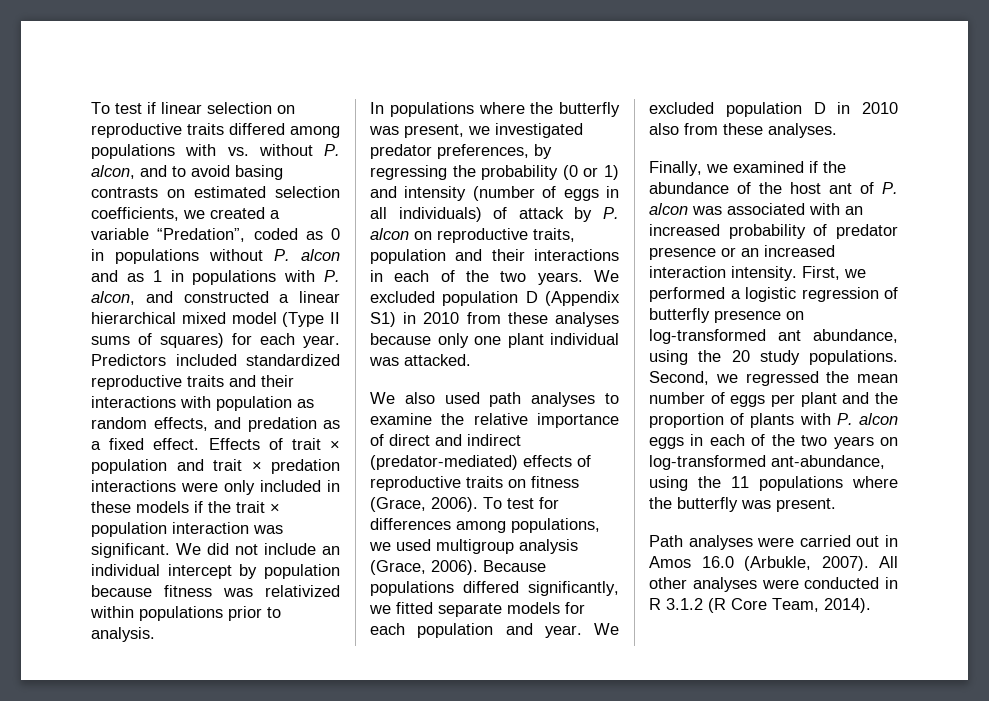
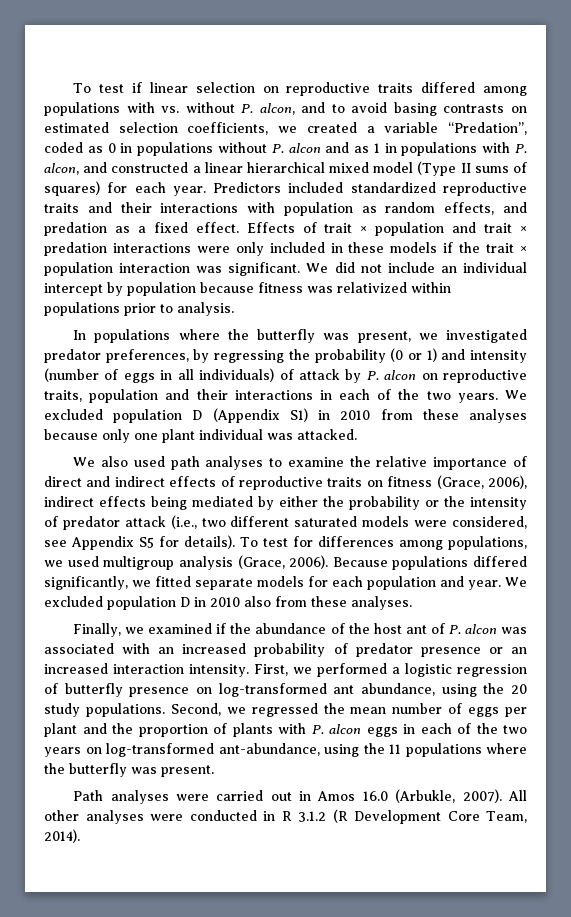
[370,455,518,470] (predator-mediated) -> (165, 481) none
[431,497,478,512] 2006). -> [487,475,527,489] [44,496,527,510] [44,515,527,530] [44,535,236,550] 2006), indirect effects being mediated by either the probability or the intensity of predator attack (i.e., two different saturated models were considered, see Appendix S5 for details).
(726, 605) none -> [354,810,442,824] Development

